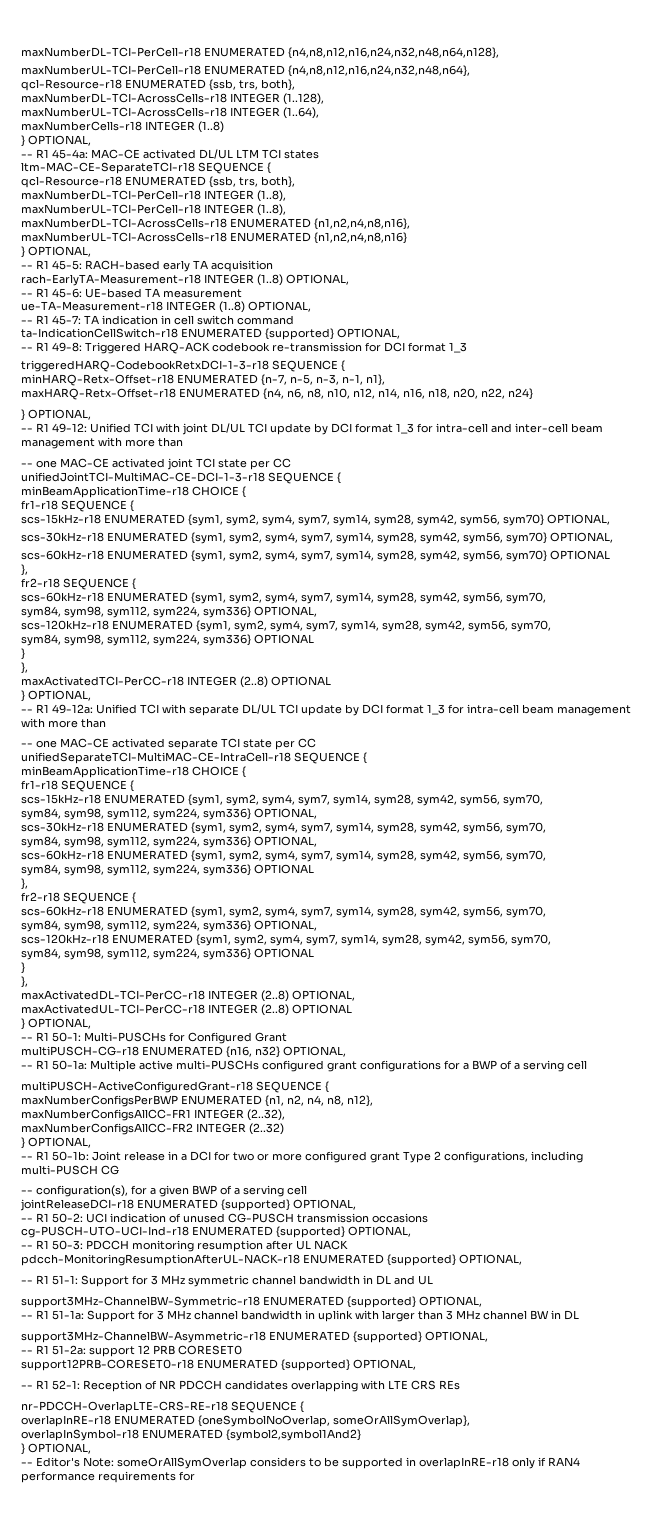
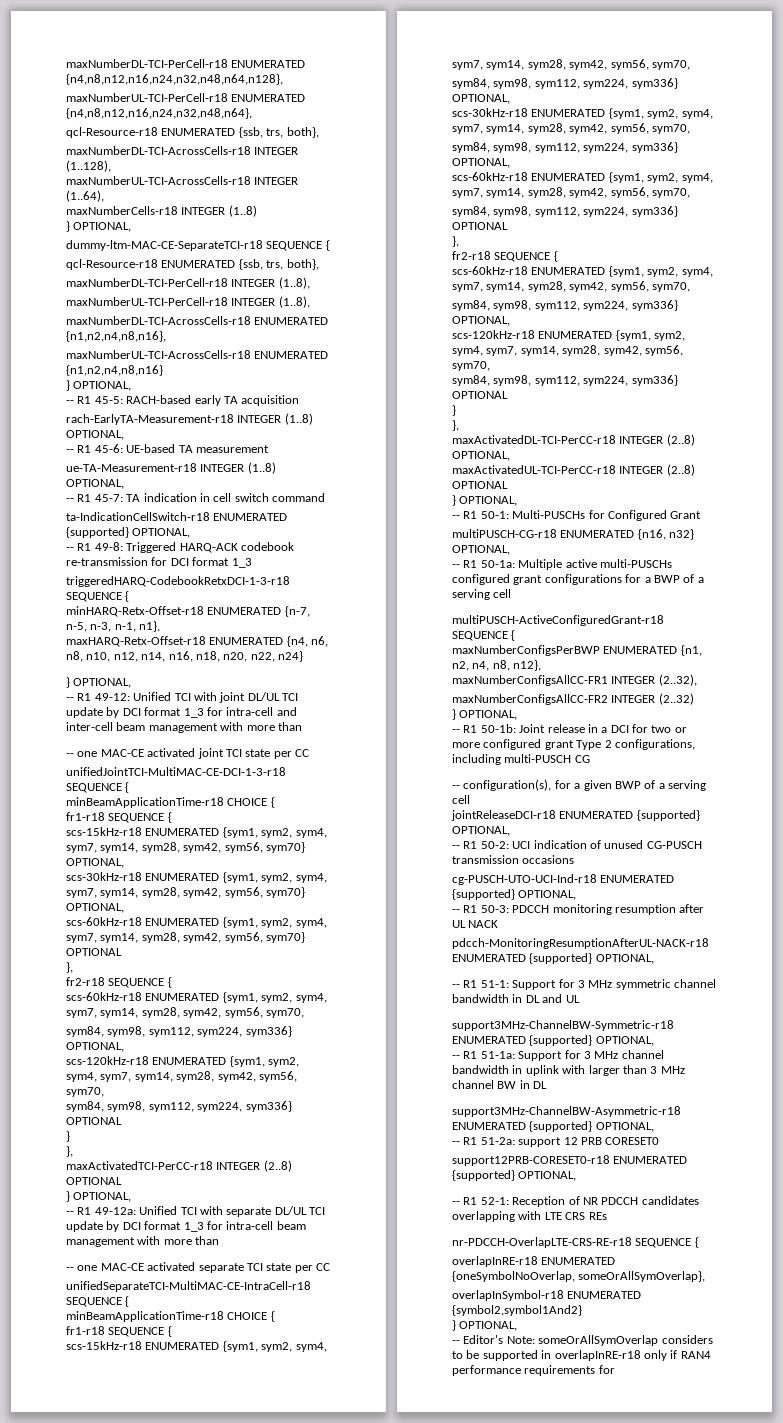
[21,149,319,159] [21,162,195,174] -- R1 45-4a: MAC-CE activated DL/UL LTM TCI states // ltm-MAC-CE-SeparateTCI-r18 -> [66,240,263,251] dummy-ltm-MAC-CE-SeparateTCI-r18

